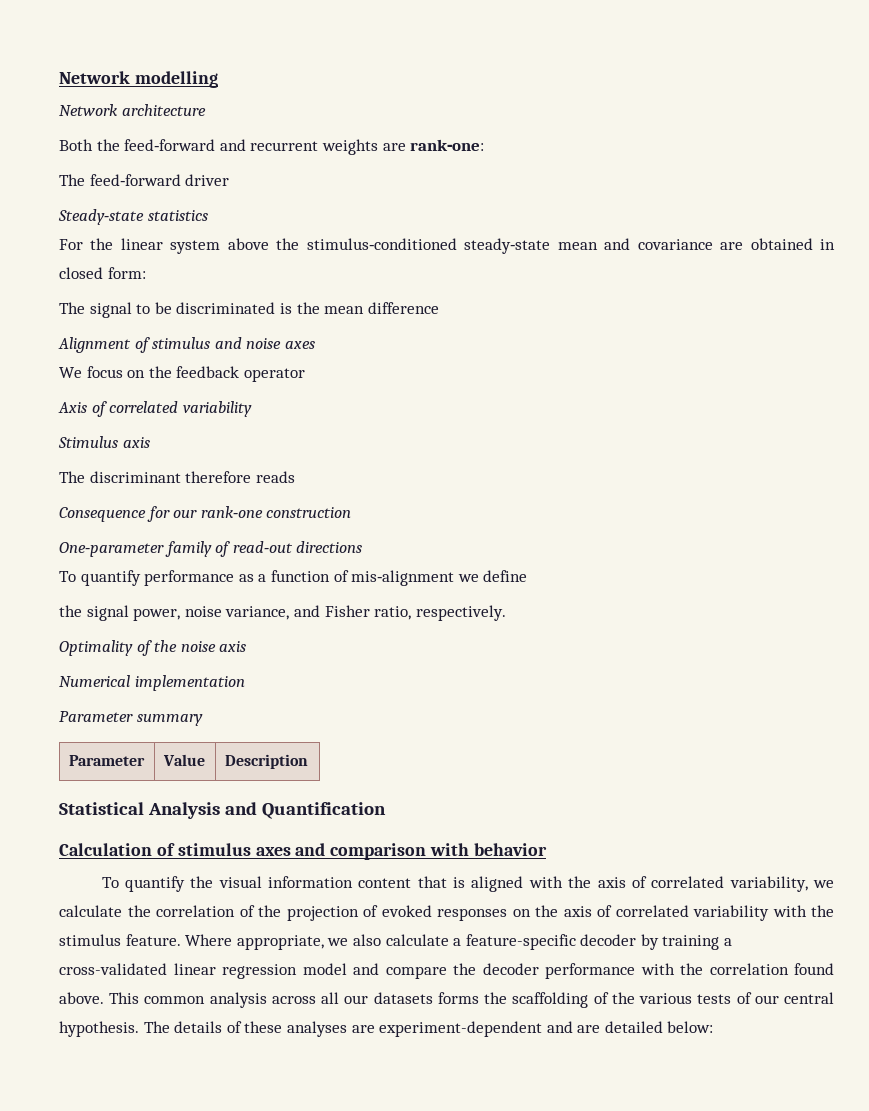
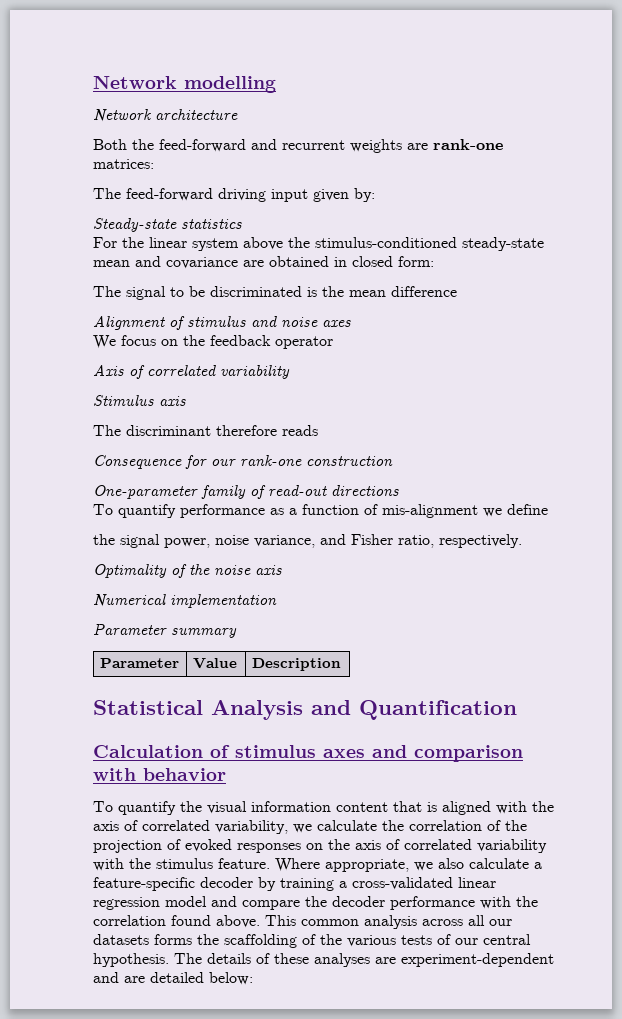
[410,139,485,151] rank‑one: -> [433,139,503,150] [93,159,154,169] rank‑one matrices:
[185,174,230,186] driver -> [218,188,375,202] driving input given by:

